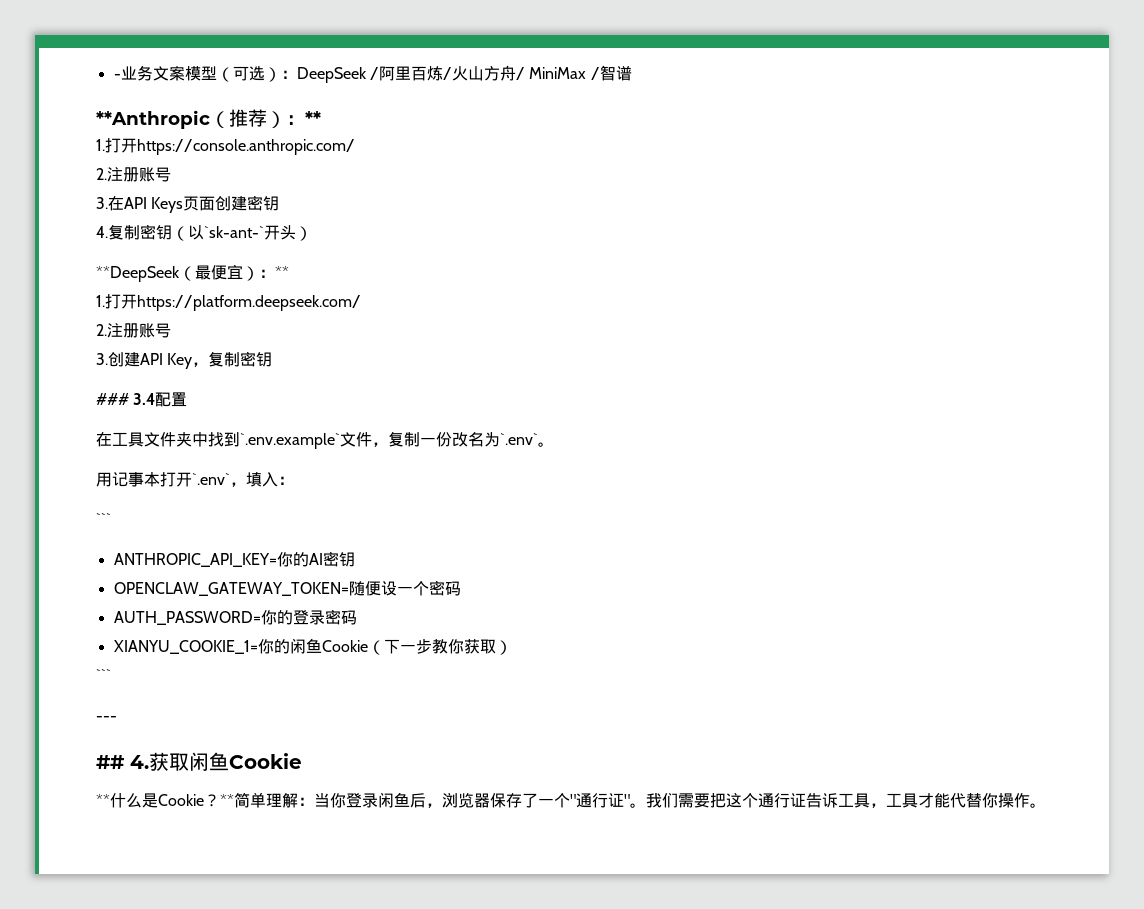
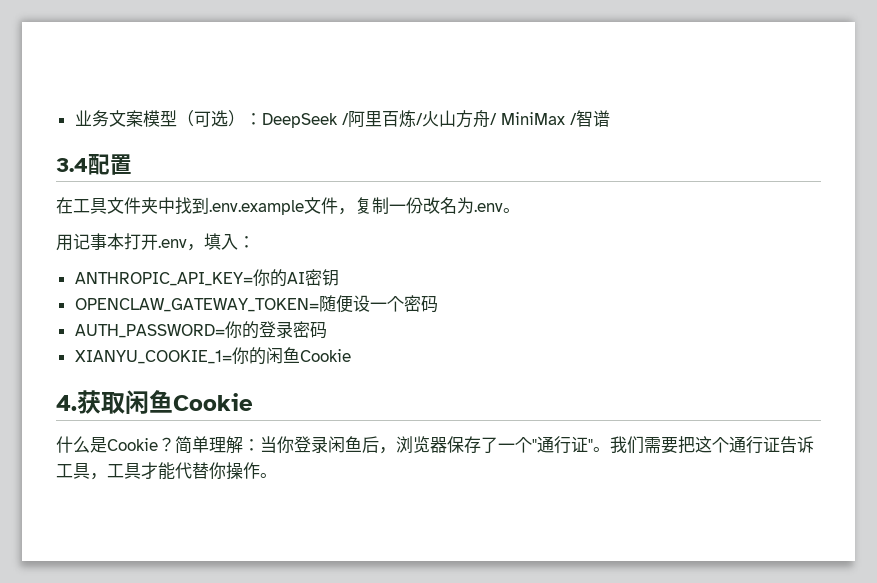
[113,74,121,79] - -> (74, 118) none
[96,109,321,129] [96,138,355,155] [96,167,171,182] [96,195,280,213] [96,224,312,241] [96,264,289,282] [96,294,361,311] [96,323,171,338] [96,351,273,369] [96,393,129,405] **Anthropic（推荐）：** // 1.打开https://console.anthropic.com/ // 2.注册账号 // 3.在API Keys页面创建密钥 // 4.复制密钥（以`sk-ant-`开头） // **DeepSeek（最便宜）：** // 1.打开https://platform.deepseek.com/ // 2.注册账号 // 3.创建API Key，复制密钥 // ### -> (610, 118) none
[240,433,340,449] `.env.example` -> [209,200,304,215] .env.example
[500,433,538,445] `.env` -> [474,203,503,212] .env
[192,473,230,485] `.env` -> [158,239,187,248] .env
[96,513,111,525] // ``` -> (255, 242) none
[367,639,512,655] [96,669,111,681] [96,716,117,721] [96,755,124,769] （下一步教你获取） // ``` // --- // ## -> (351, 355) //
[96,794,110,806] ** -> (253, 402) none
[220,794,234,806] ** -> (175, 444) none

